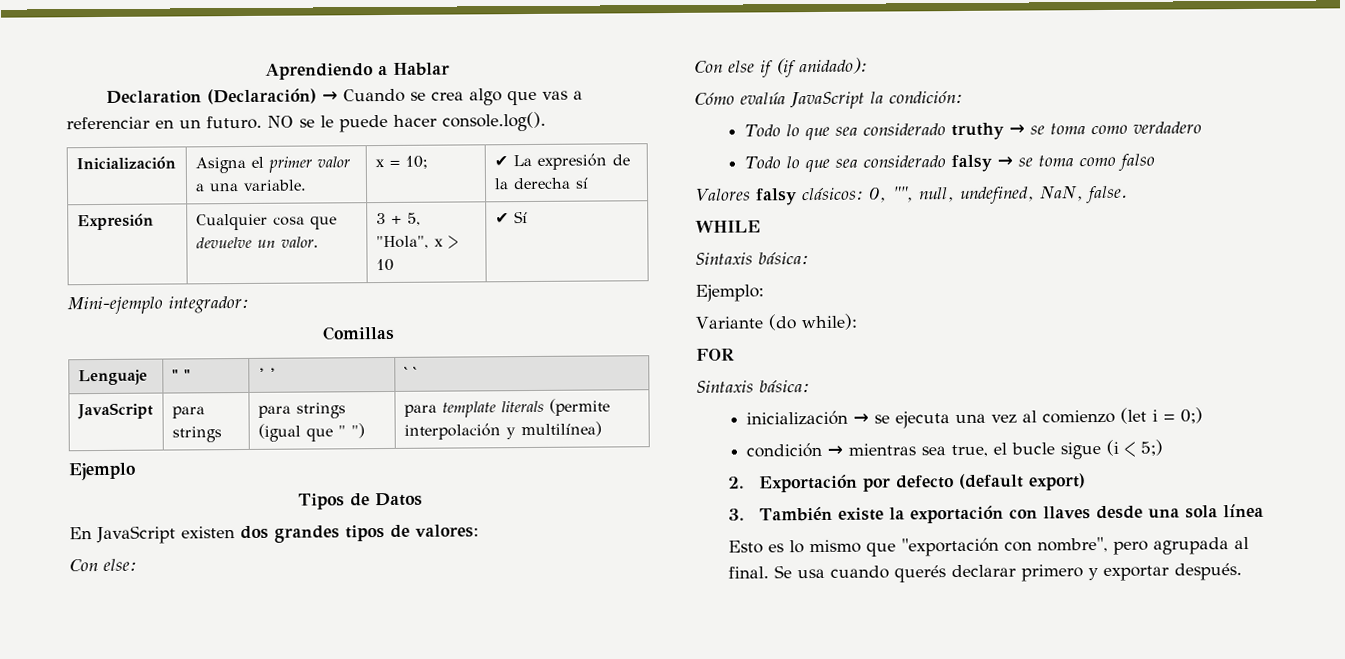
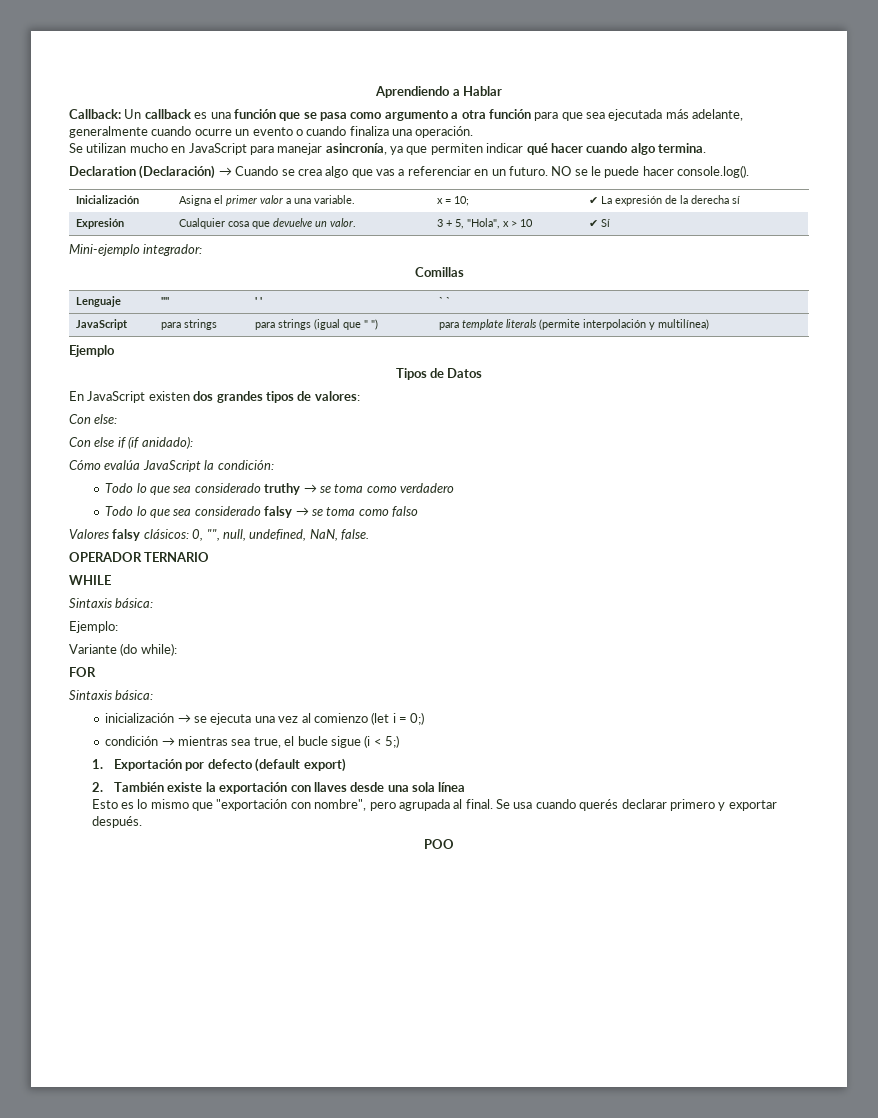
(450, 69) none -> [69,109,744,121] [69,126,474,138] [69,143,706,155] // Callback: Un callback es una función que se pasa como argumento a otra función para que sea ejecutada más adelante, generalmente cuando ocurre un evento o cuando finaliza una operación. // Se utilizan mucho en JavaScript para manejar asincronía, ya que permiten indicar qué hacer cuando algo termina.
[171,369,191,381] " " -> [161,297,170,305] ""
(1128, 194) none -> [69,552,210,562] // OPERADOR TERNARIO
[728,476,746,489] 2. -> [91,759,103,769] 1.
[728,508,746,521] 3. -> [91,782,103,792] 2.
(1243, 572) none -> [424,839,454,849] // POO

